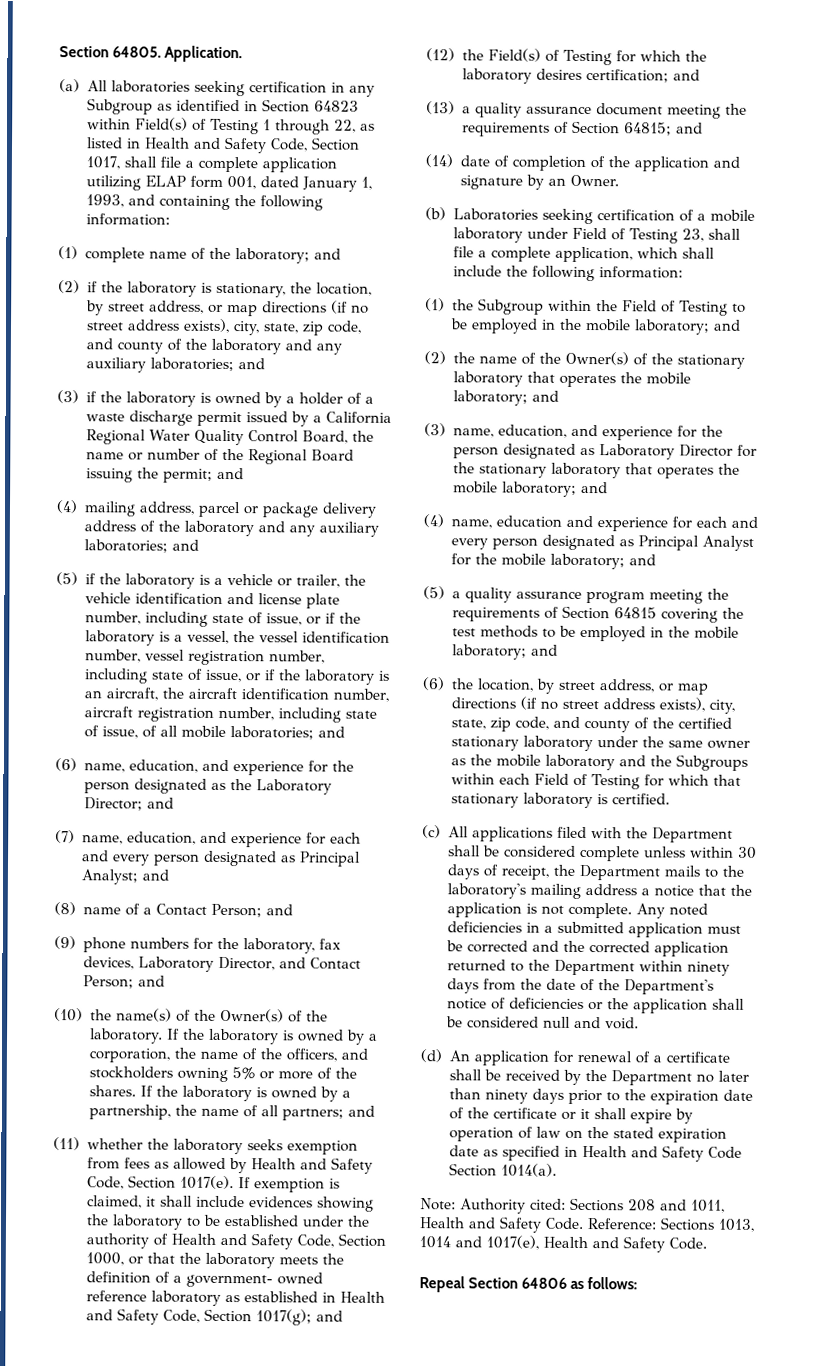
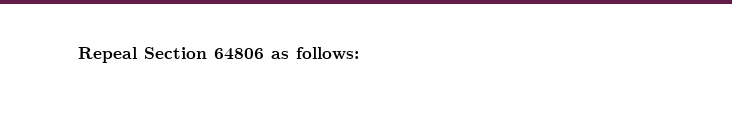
[59,45,243,63] [59,79,375,97] [86,98,359,115] [86,117,376,135] [85,136,360,154] [85,156,337,173] [85,175,372,192] [85,194,323,211] [85,213,170,226] [58,246,341,264] [58,280,373,298] [85,300,369,317] [85,318,363,336] [85,338,342,355] [85,357,265,373] [57,390,374,408] [85,410,392,427] [85,429,375,446] [85,448,354,465] [85,467,244,483] [56,500,377,518] [83,520,379,537] [83,539,199,553] [56,572,366,589] [84,592,340,609] [84,611,361,627] [84,630,390,646] [84,649,325,666] [84,668,390,685] [83,687,389,702] [83,706,377,723] [83,725,345,740] [55,758,354,776] [83,778,332,795] [83,797,174,811] [55,830,361,848] [81,850,361,867] [80,869,169,885] [54,902,293,918] [54,936,342,954] [82,956,361,972] [82,975,165,989] [54,1008,328,1023] [88,1028,379,1045] [88,1047,368,1063] [88,1066,357,1083] [88,1085,351,1102] [88,1104,375,1121] [53,1137,358,1155] [86,1157,373,1174] [86,1175,340,1193] [86,1195,374,1212] [85,1214,370,1230] [85,1233,386,1250] [85,1252,344,1269] [85,1271,323,1288] [85,1290,385,1306] [85,1308,343,1326] [426,48,708,66] [461,68,700,84] [426,101,747,119] [461,120,703,137] [425,154,740,172] [459,174,620,190] [425,207,755,225] [452,227,742,244] [452,246,715,263] [452,265,683,282] [425,298,747,316] [449,318,741,335] [424,351,745,369] [452,371,691,388] [452,390,559,406] [424,423,723,441] [452,443,757,460] [452,462,740,479] [452,481,608,497] [423,514,758,532] [450,534,754,551] [450,553,656,570] [423,586,729,604] [451,605,744,623] [451,625,739,642] [451,644,558,660] [422,677,709,695] [450,696,736,714] [450,716,732,733] [450,735,750,752] [450,754,748,771] [450,773,742,790] [450,792,670,809] [422,825,733,843] [447,845,757,862] [446,864,744,881] [446,883,752,899] [446,902,708,919] [446,921,741,938] [445,940,729,957] [446,959,730,976] [446,978,714,995] [446,997,745,1014] [445,1016,639,1030] [420,1049,730,1066] [448,1069,749,1086] [448,1088,753,1105] [448,1107,693,1124] [448,1126,727,1143] [448,1145,742,1162] [448,1163,557,1177] [420,1197,725,1214] [419,1216,755,1233] [419,1235,707,1253] Section 64805. Application. // (a) All laboratories seeking certification in any Subgroup as identified in Section 64823 within Field(s) of Testing 1 through 22, as listed in Health and Safety Code, Section 1017, shall file a complete application utilizing ELAP form 001, dated January 1, 1993, and containing the following information: // (1) complete name of the laboratory; and // (2) if the laboratory is stationary, the location, by street address, or map directions (if no street address exists), city, state, zip code, and county of the laboratory and any auxiliary laboratories; and // (3) if the laboratory is owned by a holder of a waste discharge permit issued by a California Regional Water Quality Control Board, the name or number of the Regional Board issuing the permit; and // (4) mailing address, parcel or package delivery address of the laboratory and any auxiliary laboratories; and // (5) if the laboratory is a vehicle or trailer, the vehicle identification and license plate number, including state of issue, or if the laboratory is a vessel, the vessel identification number, vessel registration number, including state of issue, or if the laboratory is an aircraft, the aircraft identification number, aircraft registration number, including state of issue, of all mobile laboratories; and // (6) name, education, and experience for the person designated as the Laboratory Director; and // (7) name, education, and experience for each and every person designated as Principal Analyst; and // (8) name of a Contact Person; and // (9) phone numbers for the laboratory, fax devices, Laboratory Director, and Contact Person; and // (10) the name(s) of the Owner(s) of the laboratory. If the laboratory is owned by a corporation, the name of the officers, and stockholders owning 5% or more of the shares. If the laboratory is owned by a partnership, the name of all partners; and // (11) whether the laboratory seeks exemption from fees as allowed by Health and Safety Code, Section 1017(e). If exemption is claimed, it shall include evidences showing the laboratory to be established under the authority of Health and Safety Code, Section 1000, or that the laboratory meets the definition of a government- owned reference laboratory as established in Health and Safety Code, Section 1017(g); and // (12) the Field(s) of Testing for which the laboratory desires certification; and // (13) a quality assurance document meeting the requirements of Section 64815; and // (14) date of completion of the application and signature by an Owner. // (b) Laboratories seeking certification of a mobile laboratory under Field of Testing 23, shall file a complete application, which shall include the following information: // (1) the Subgroup within the Field of Testing to be employed in the mobile laboratory; and // (2) the name of the Owner(s) of the stationary laboratory that operates the mobile laboratory; and // (3) name, education, and experience for the person designated as Laboratory Director for the stationary laboratory that operates the mobile laboratory; and // (4) name, education and experience for each and every person designated as Principal Analyst for the mobile laboratory; and // (5) a quality assurance program meeting the requirements of Section 64815 covering the test methods to be employed in the mobile laboratory; and // (6) the location, by street address, or map directions (if no street address exists), city, state, zip code, and county of the certified stationary laboratory under the same owner as the mobile laboratory and the Subgroups within each Field of Testing for which that stationary laboratory is certified. // (c) All applications filed with the Department shall be considered complete unless within 30 days of receipt, the Department mails to the laboratory's mailing address a notice that the application is not complete. Any noted deficiencies in a submitted application must be corrected and the corrected application returned to the Department within ninety days from the date of the Department's notice of deficiencies or the application shall be considered null and void. // (d) An application for renewal of a certificate shall be received by the Department no later than ninety days prior to the expiration date of the certificate or it shall expire by operation of law on the stated expiration date as specified in Health and Safety Code Section 1014(a). // Note: Authority cited: Sections 208 and 1011, Health and Safety Code. Reference: Sections 1013, 1014 and 1017(e), Health and Safety Code. // -> (78, 55) none

